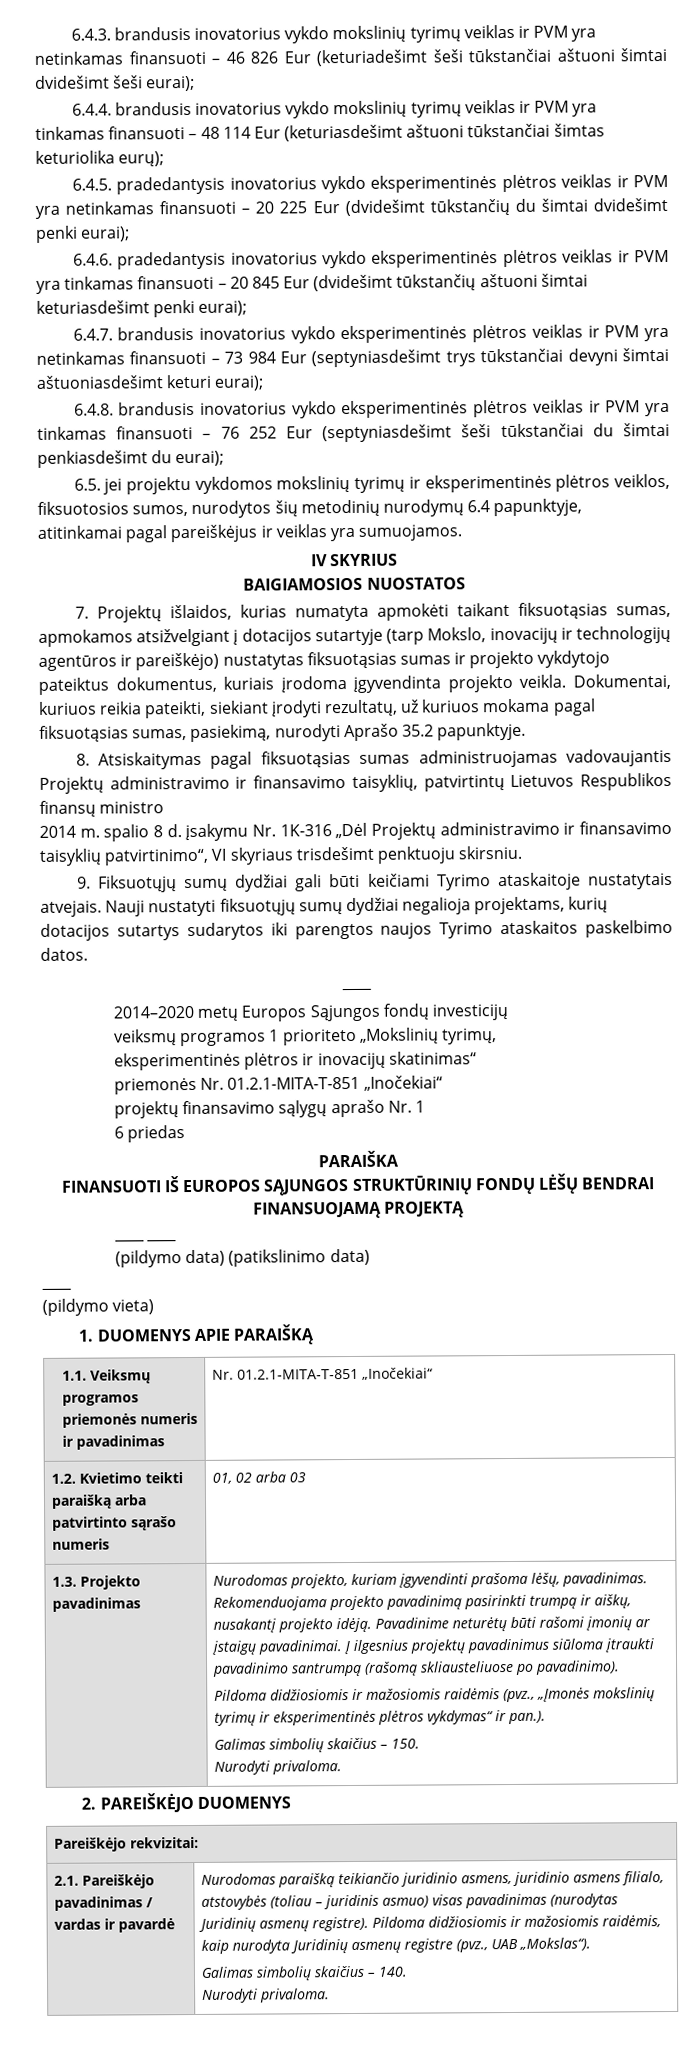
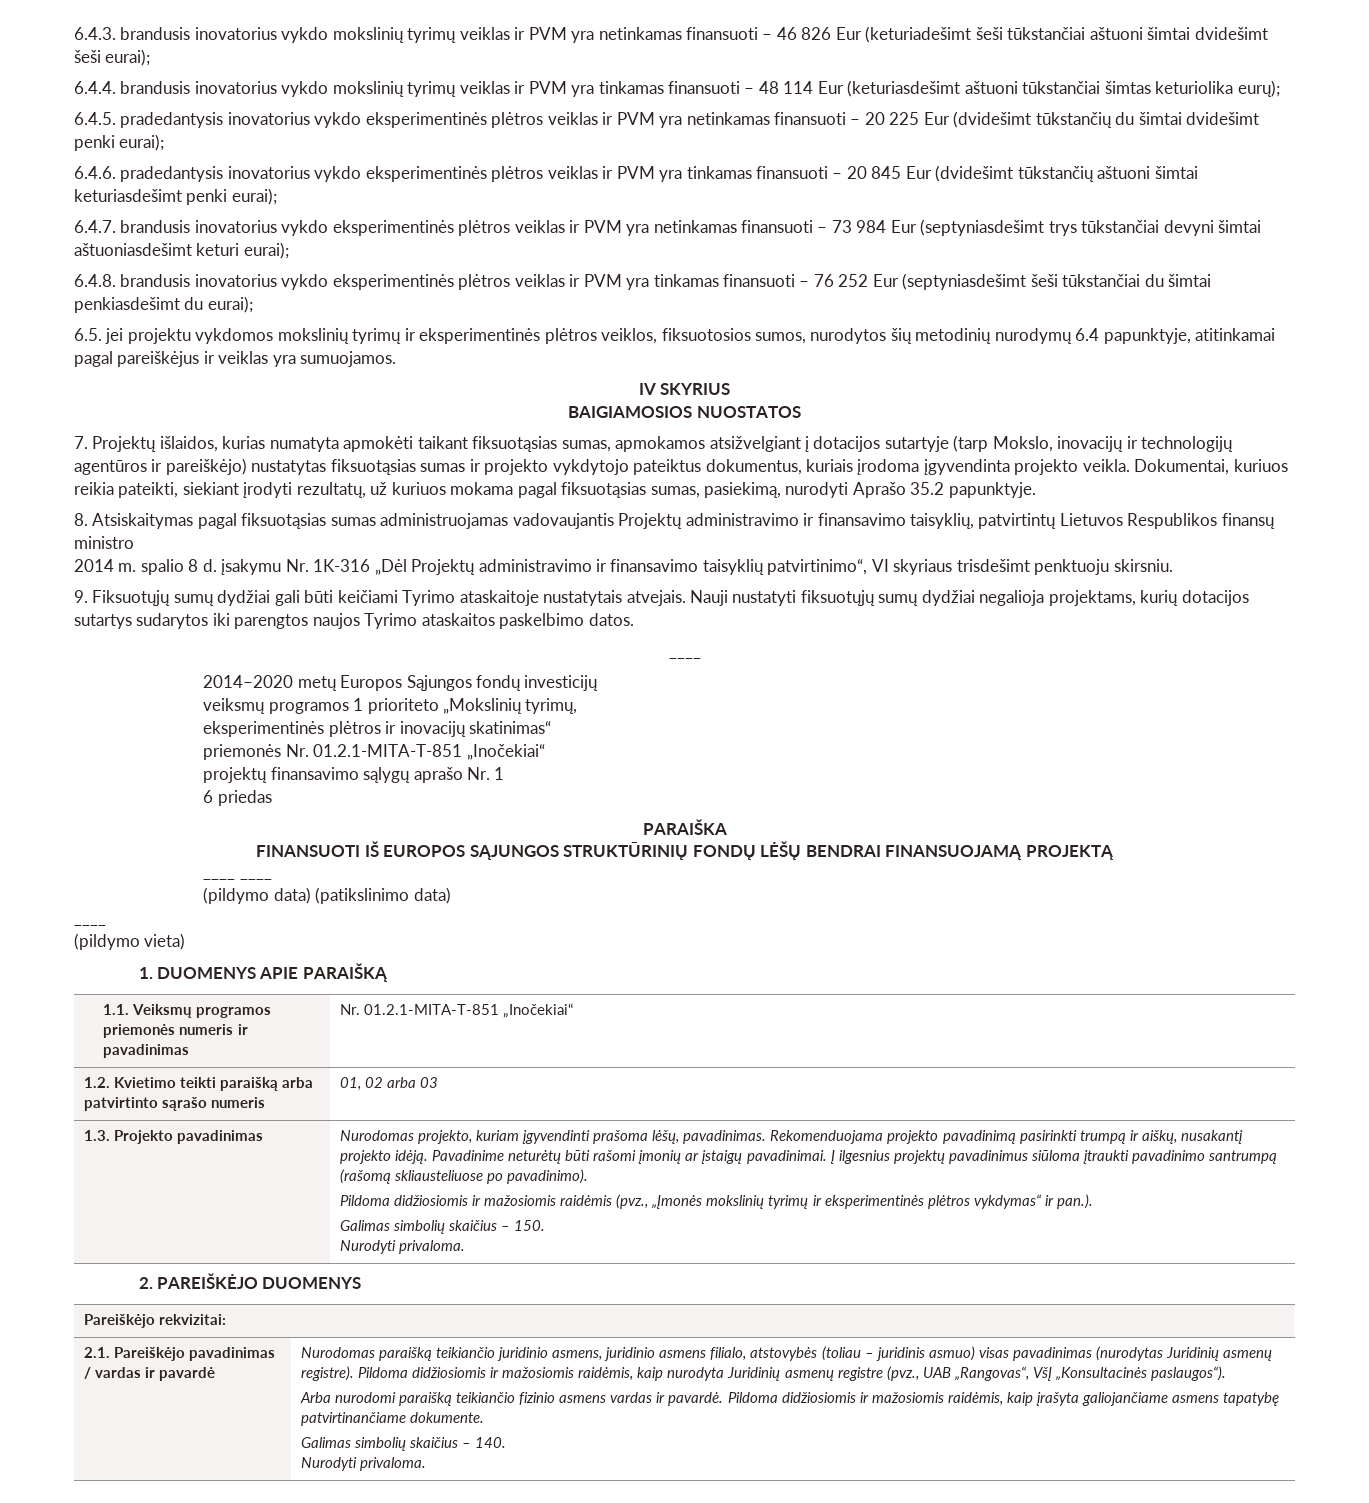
[519,1937,592,1951] „Mokslas“). -> [953,1366,1226,1381] [300,1392,1279,1406] [301,1412,485,1426] „Rangovas“, VšĮ „Konsultacinės paslaugos“). // Arba nurodomi paraišką teikiančio fizinio asmens vardas ir pavardė. Pildoma didžiosiomis ir mažosiomis raidėmis, kaip įrašyta galiojančiame asmens tapatybę patvirtinančiame dokumente.

